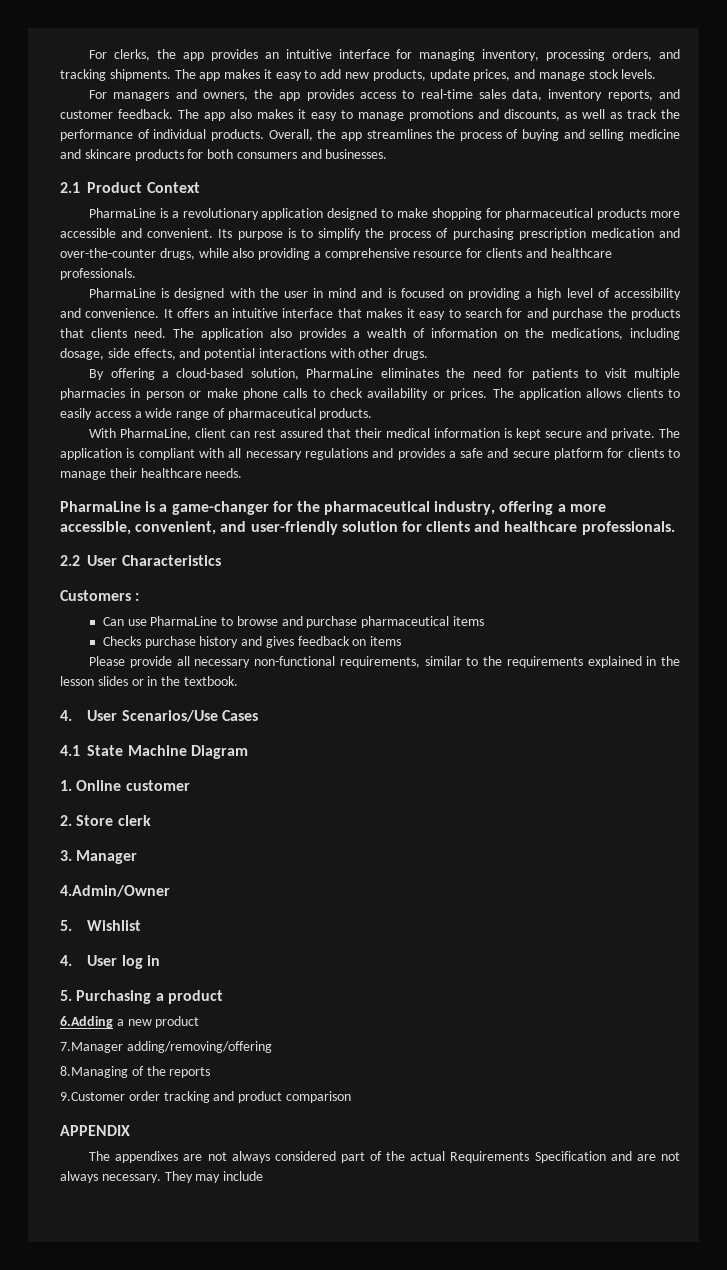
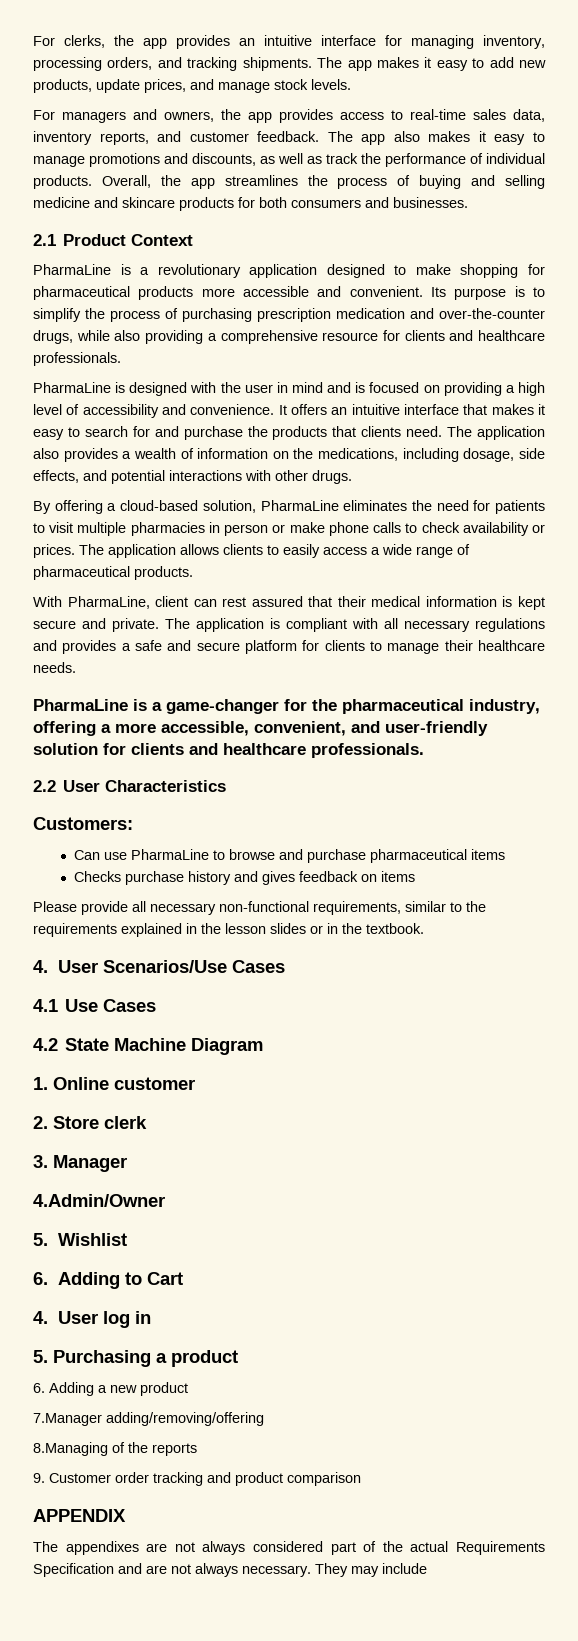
[60,590,140,601] Customers : -> [33,817,133,830] Customers:
(80, 750) none -> [65,999,157,1012] [33,1038,58,1051] Use Cases // 4.2
(142, 925) none -> [33,1272,184,1289] // 6. Adding to Cart
[60,1016,113,1028] 6.Adding -> [33,1382,94,1396] 6. Adding
[60,1092,125,1101] 9.Customer -> [33,1473,111,1483] 9. Customer

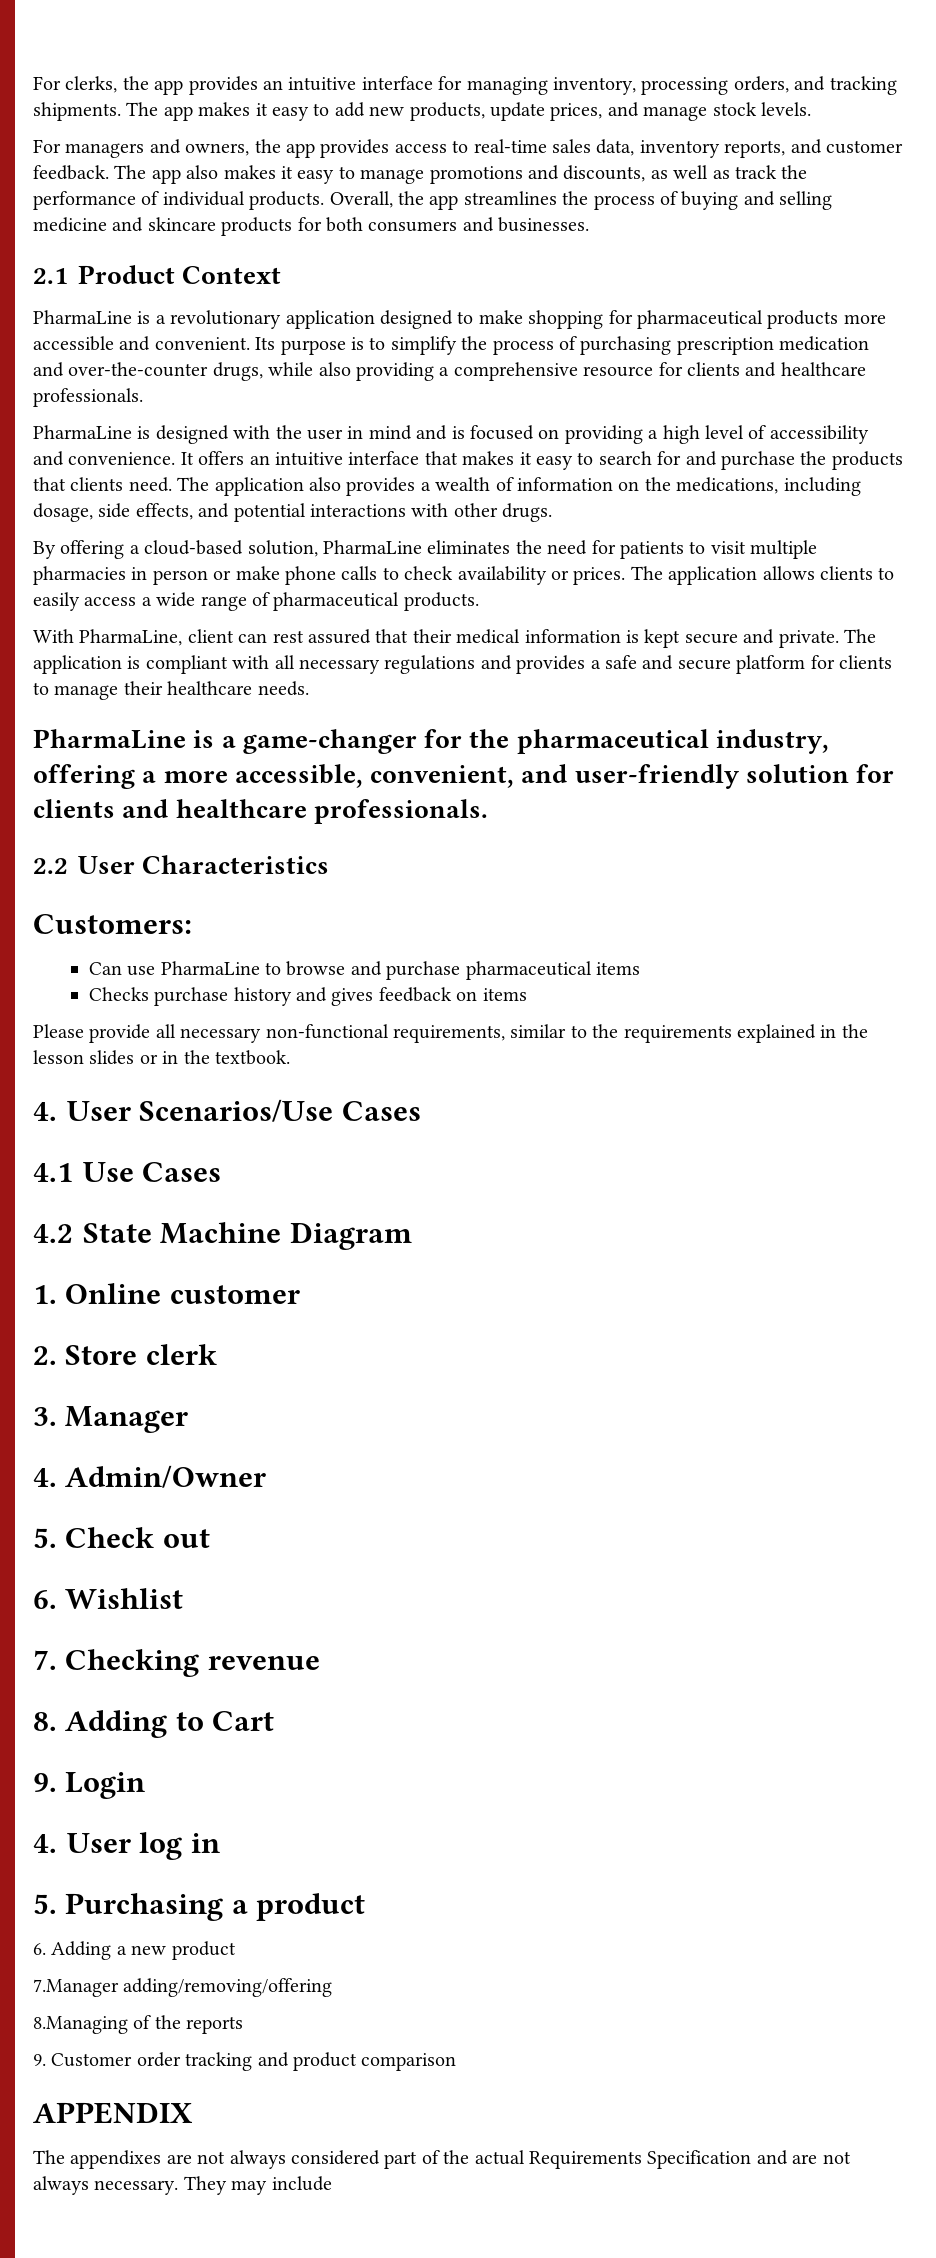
[33,1194,165,1207] [33,1233,128,1246] [33,1272,48,1285] 4.Admin/Owner // 5. Wishlist // 6. -> [33,1465,267,1488] [33,1527,210,1548] [33,1588,184,1609] [33,1649,320,1677] [33,1712,57,1731] 4. Admin/Owner // 5. Check out // 6. Wishlist // 7. Checking revenue // 8.
(184, 1278) none -> [33,1772,146,1799] // 9. Login

